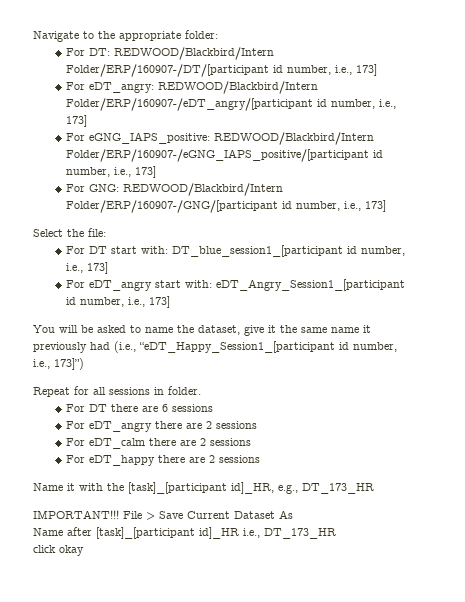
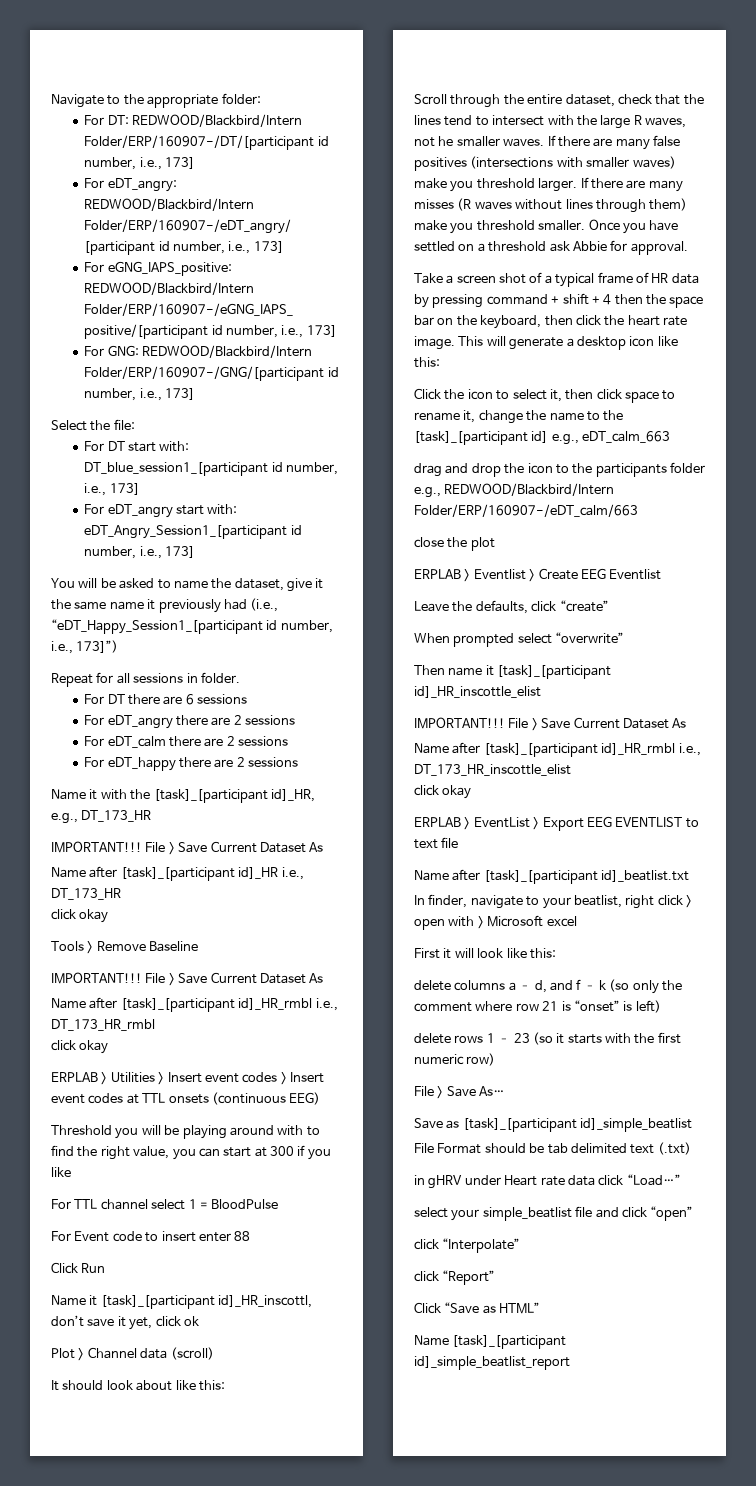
(84, 550) none -> [51,941,199,954] [51,972,324,986] [51,997,338,1012] [51,1019,155,1031] [51,1040,109,1054] [51,1072,324,1085] [51,1092,321,1105] [51,1125,320,1139] [51,1145,331,1160] [51,1167,71,1177] [51,1199,279,1210] [51,1231,251,1242] [51,1262,106,1274] [51,1295,313,1309] [51,1315,199,1330] [51,1347,214,1361] [51,1380,225,1391] [414,94,704,108] [414,115,686,129] [414,135,680,150] [414,156,676,171] [414,177,683,192] [414,198,688,213] [414,219,679,234] [414,240,688,255] [414,272,699,287] [414,293,704,308] [414,315,687,329] [414,336,678,350] [414,357,440,368] [414,388,676,403] [414,410,624,424] [414,431,671,445] [414,462,705,477] [414,483,615,498] [414,504,638,517] [414,537,495,551] [414,568,662,582] [414,600,609,614] [414,632,625,647] [414,665,612,679] [414,686,541,698] [414,717,687,731] [414,742,701,757] [414,764,571,776] [414,785,472,799] [414,816,699,831] [414,837,459,849] [414,869,690,884] [414,894,692,909] [414,915,577,930] [414,948,556,959] [414,979,683,994] [414,1000,661,1013] [414,1032,681,1045] [414,1053,496,1066] [414,1086,506,1099] [414,1118,693,1132] [414,1142,691,1155] [414,1174,681,1189] [414,1206,694,1221] [414,1238,521,1253] [414,1270,496,1285] [414,1302,541,1314] [414,1335,567,1349] [414,1356,570,1370] // Tools > Remove Baseline // IMPORTANT!!! File > Save Current Dataset As // Name after [task]_[participant id]_HR_rmbl i.e., DT_173_HR_rmbl // click okay // ERPLAB > Utilities > Insert event codes > Insert event codes at TTL onsets (continuous EEG) // Threshold you will be playing around with to find the right value, you can start at 300 if you like // For TTL channel select 1 = BloodPulse // For Event code to insert enter 88 // Click Run // Name it [task]_[participant id]_HR_inscottl, don’t save it yet, click ok // Plot > Channel data (scroll) // It should look about like this: // Scroll through the entire dataset, check that the lines tend to intersect with the large R waves, not he smaller waves. If there are many false positives (intersections with smaller waves) make you threshold larger. If there are many misses (R waves without lines through them) make you threshold smaller. Once you have settled on a threshold ask Abbie for approval. // Take a screen shot of a typical frame of HR data by pressing command + shift + 4 then the space bar on the keyboard, then click the heart rate image. This will generate a desktop icon like this: // Click the icon to select it, then click space to rename it, change the name to the [task]_[participant id] e.g., eDT_calm_663 // drag and drop the icon to the participants folder e.g., REDWOOD/Blackbird/Intern Folder/ERP/160907-/eDT_calm/663 // close the plot // ERPLAB > Eventlist > Create EEG Eventlist // Leave the defaults, click “create” // When prompted select “overwrite” // Then name it [task]_[participant id]_HR_inscottle_elist // IMPORTANT!!! File > Save Current Dataset As // Name after [task]_[participant id]_HR_rmbl i.e., DT_173_HR_inscottle_elist // click okay // ERPLAB > EventList > Export EEG EVENTLIST to text file // Name after [task]_[participant id]_beatlist.txt // In finder, navigate to your beatlist, right click > open with > Microsoft excel // First it will look like this: // delete columns a – d, and f – k (so only the comment where row 21 is “onset” is left) // delete rows 1 – 23 (so it starts with the first numeric row) // File > Save As… // Save as [task]_[participant id]_simple_beatlist // File Format should be tab delimited text (.txt) // in gHRV under Heart rate data click “Load…” // select your simple_beatlist file and click “open” // click “Interpolate” // click “Report” // Click “Save as HTML” // Name [task]_[participant id]_simple_beatlist_report

